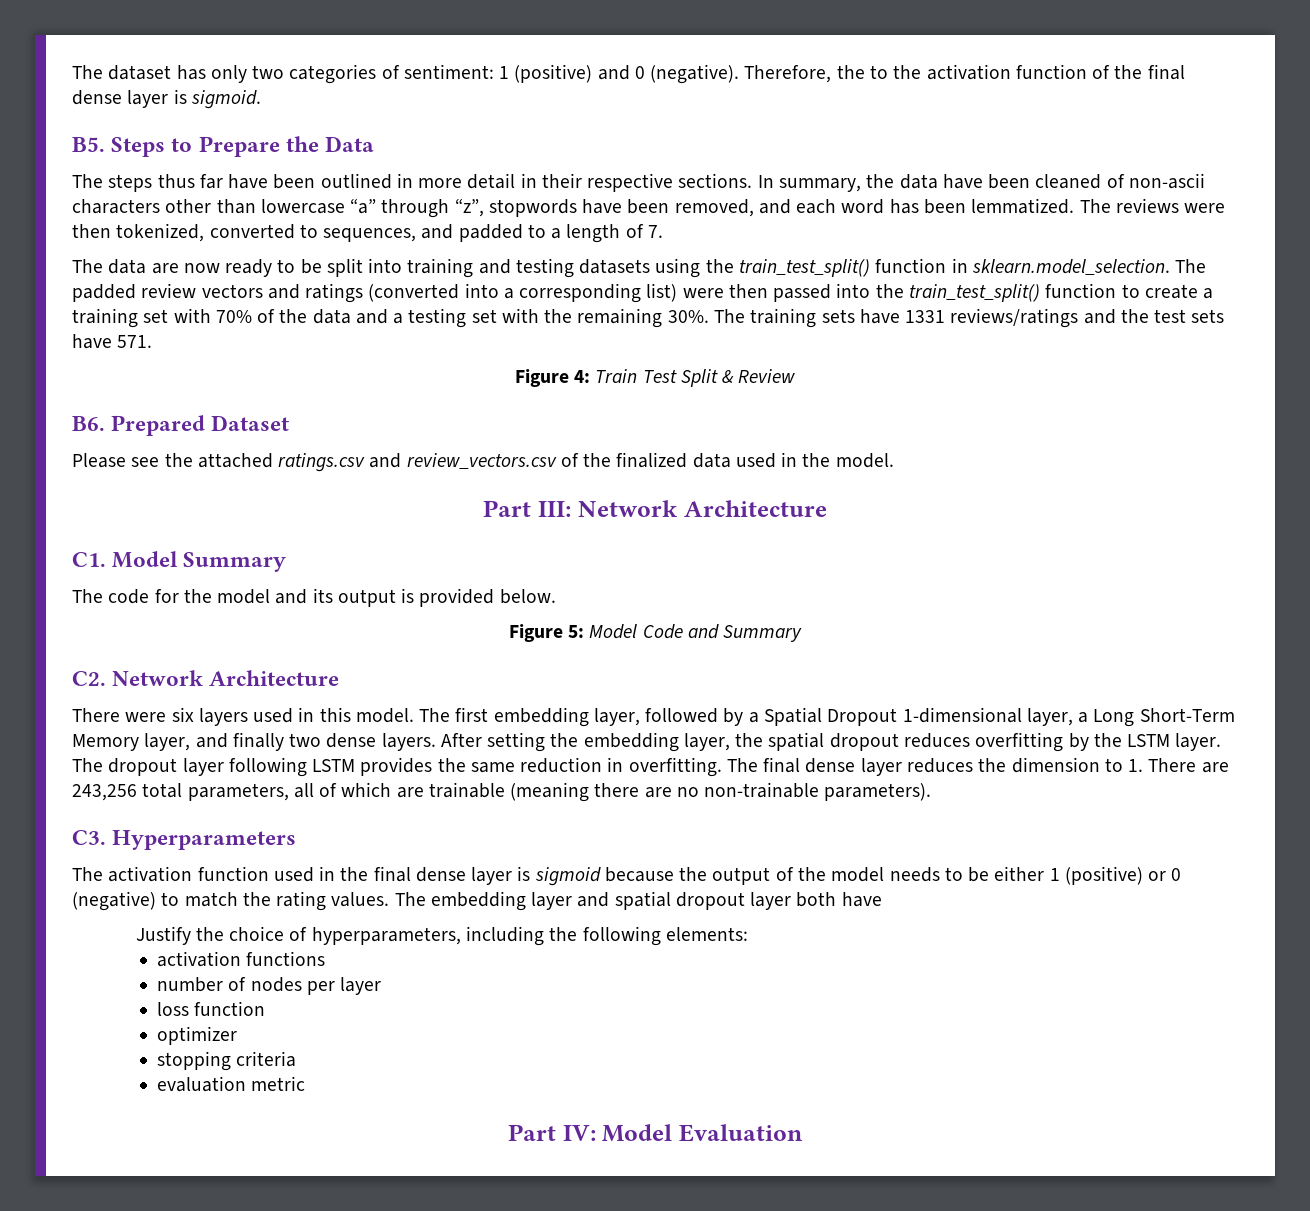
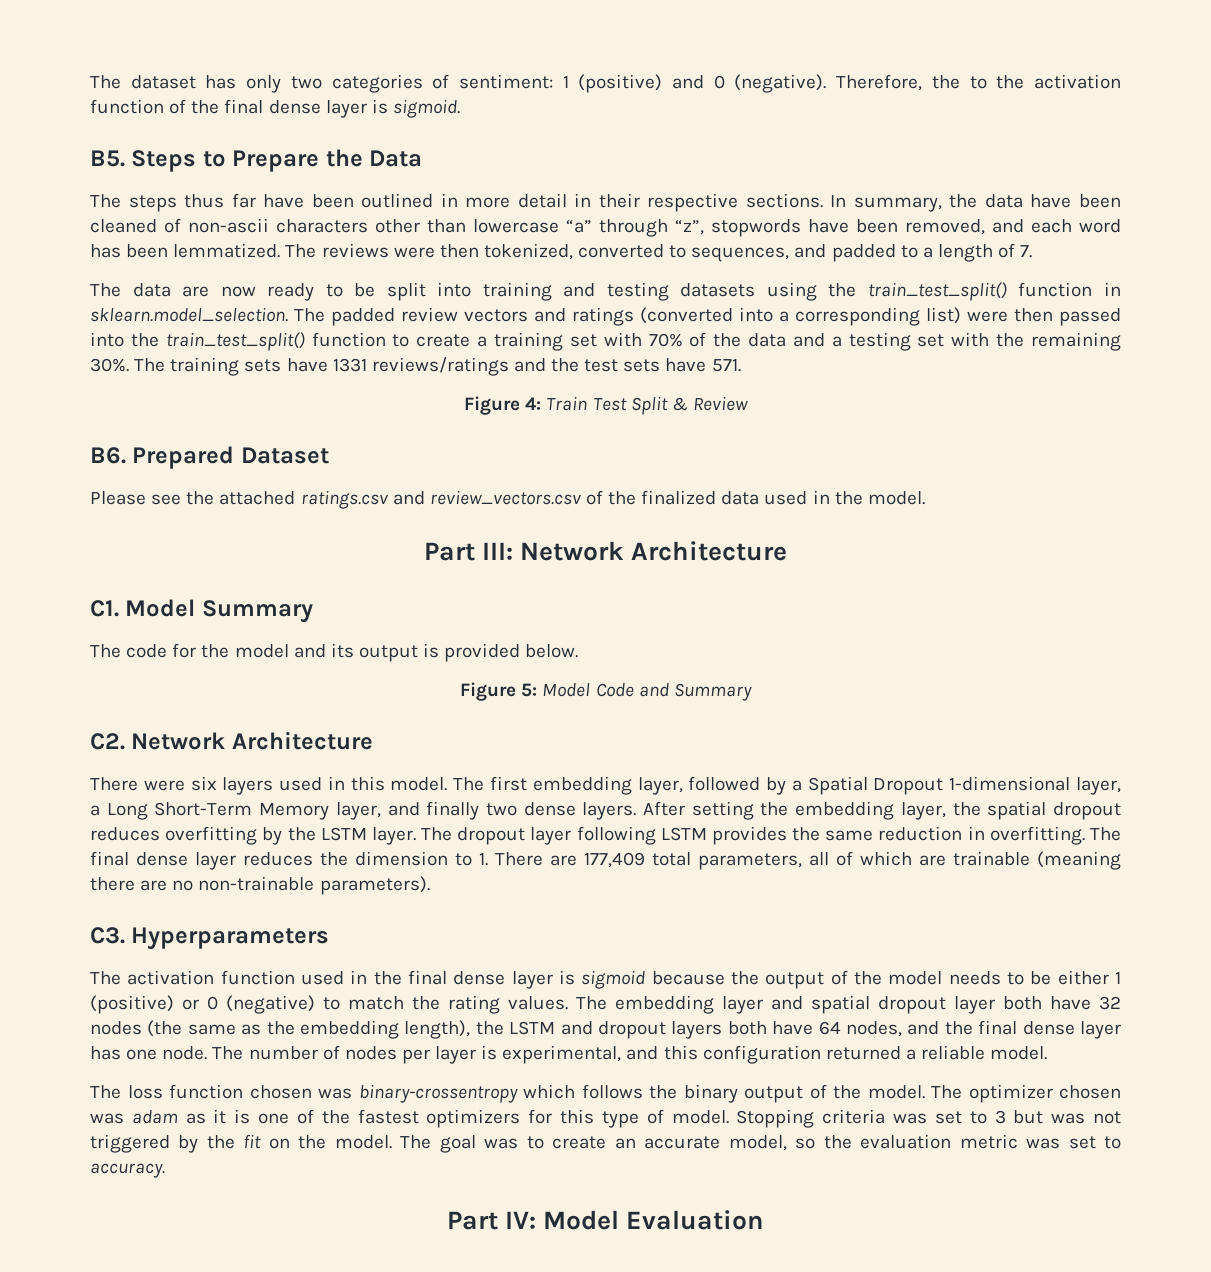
[72,784,137,801] 243,256 -> [584,852,645,868] 177,409
[135,926,748,946] [157,951,326,967] // Justify the choice of hyperparameters, including the following elements: // activation functions // -> [1099,996,1121,1010] [90,1020,1121,1039] [90,1046,244,1060] 32 nodes (the same as the embedding length), the LSTM and dropout layers both have 64 nodes, and the final dense layer has one node. The
[157,1001,266,1016] [157,1026,238,1045] [157,1051,297,1071] [157,1076,306,1092] // loss function // optimizer // stopping criteria // evaluation metric -> [481,1045,1048,1064] [90,1084,1121,1103] [90,1109,1122,1128] [90,1134,1121,1153] [90,1163,165,1178] is experimental, and this configuration returned a reliable model. // The loss function chosen was binary-crossentropy which follows the binary output of the model. The optimizer chosen was adam as it is one of the fastest optimizers for this type of model. Stopping criteria was set to 3 but was not triggered by the fit on the model. The goal was to create an accurate model, so the evaluation metric was set to accuracy.

